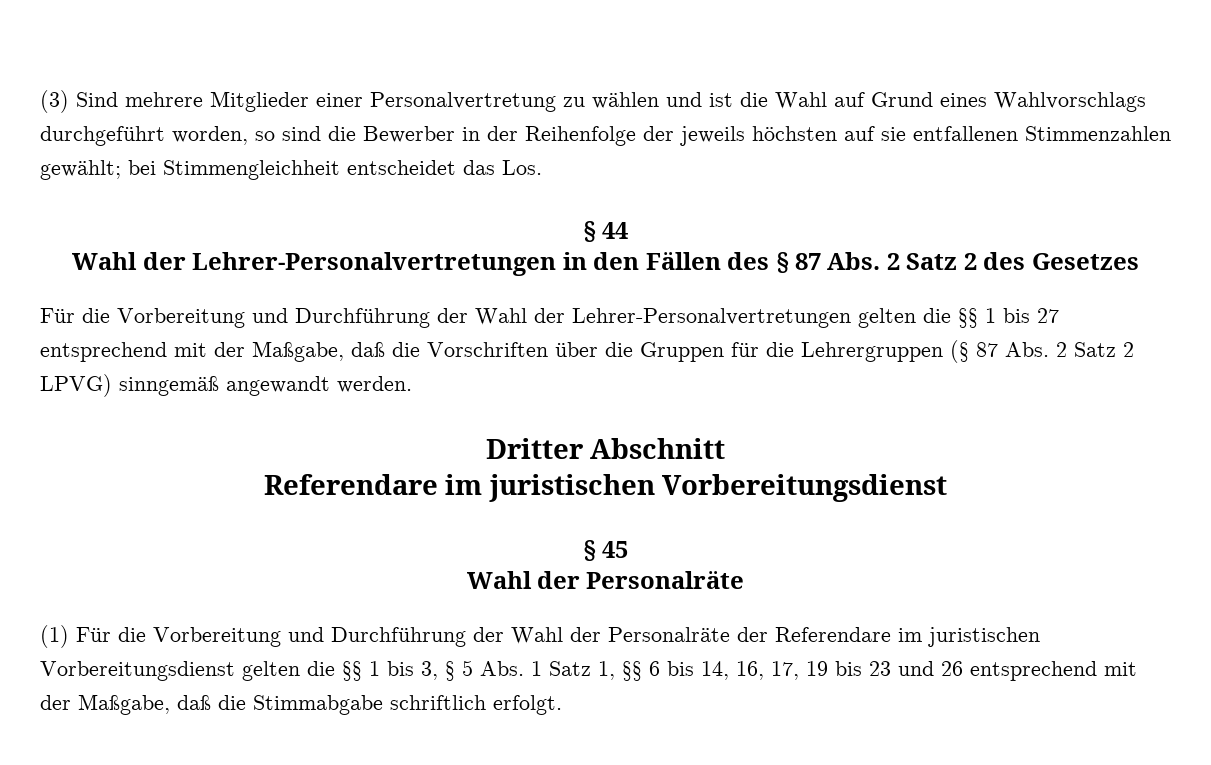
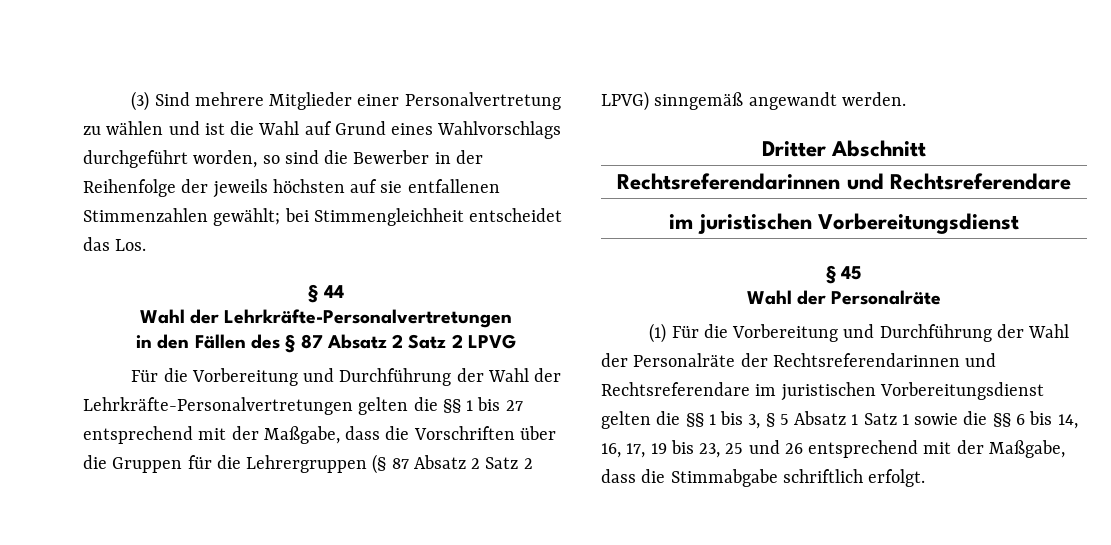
[192,252,557,276] Lehrer-Personalvertretungen -> [224,309,513,328] Lehrkräfte-Personalvertretungen //
[827,252,1139,270] [40,308,851,328] Abs. 2 Satz 2 des Gesetzes // Für die Vorbereitung und Durchführung der Wahl der Lehrer-Personalvertretungen -> [326,334,516,349] [131,368,562,386] [83,397,353,415] Absatz 2 Satz 2 LPVG // Für die Vorbereitung und Durchführung der Wahl der Lehrkräfte-Personalvertretungen
[351,342,385,357] daß -> [345,426,381,440] dass
[1005,342,1049,357] Abs. -> [413,455,466,469] Absatz
[263,474,438,495] Referendare -> [617,173,1071,190] Rechtsreferendarinnen und Rechtsreferendare //
[775,627,891,642] Referendare -> [772,353,997,367] [601,382,750,396] Rechtsreferendarinnen und Rechtsreferendare
[480,661,524,676] Abs. -> [794,411,847,425] Absatz
[598,661,615,680] 1, -> [901,411,988,425] 1 sowie die
[869,661,891,676] 23 -> [699,443,744,458] 23, 25
[177,695,211,710] daß -> [601,469,636,483] dass

